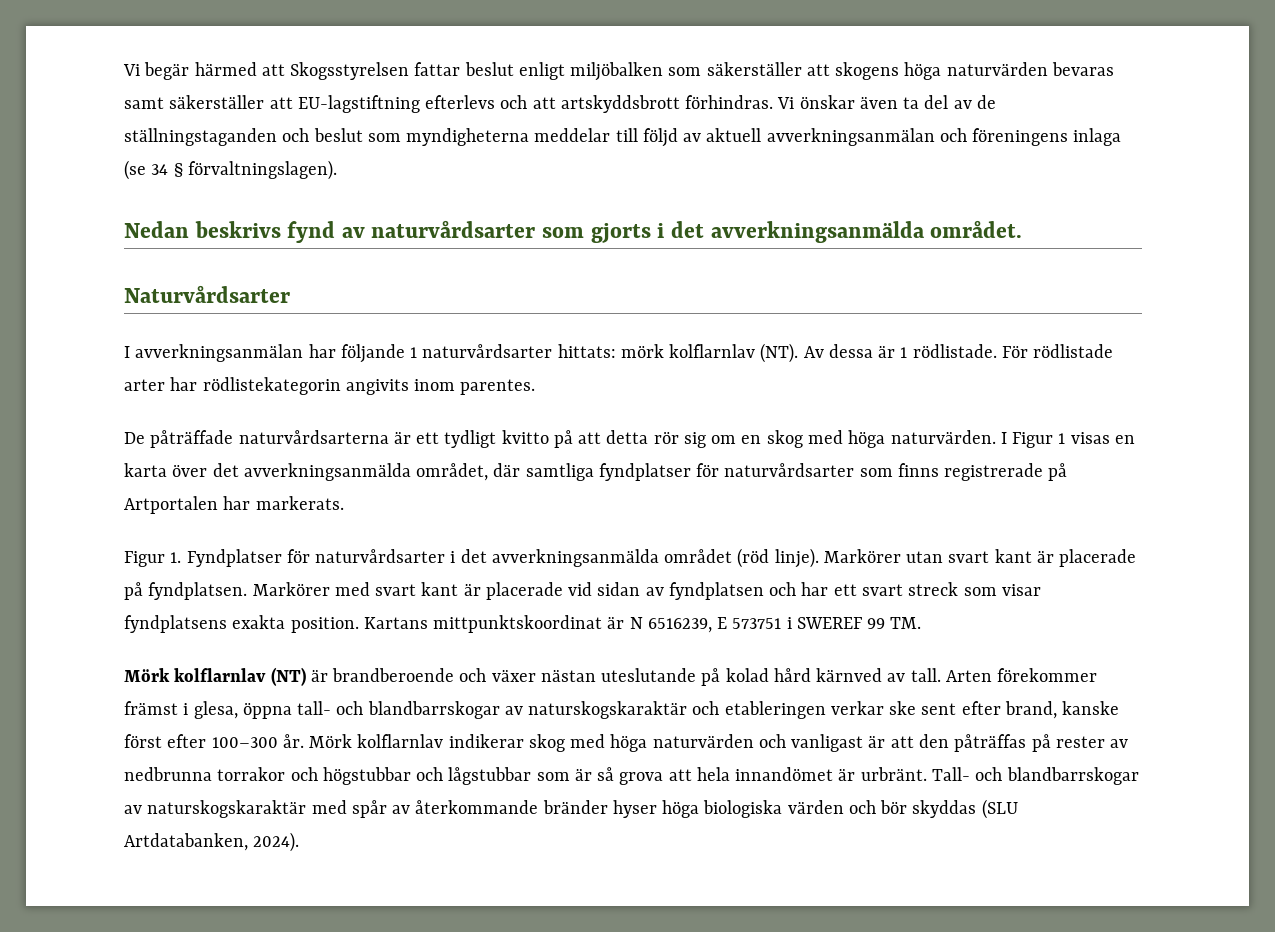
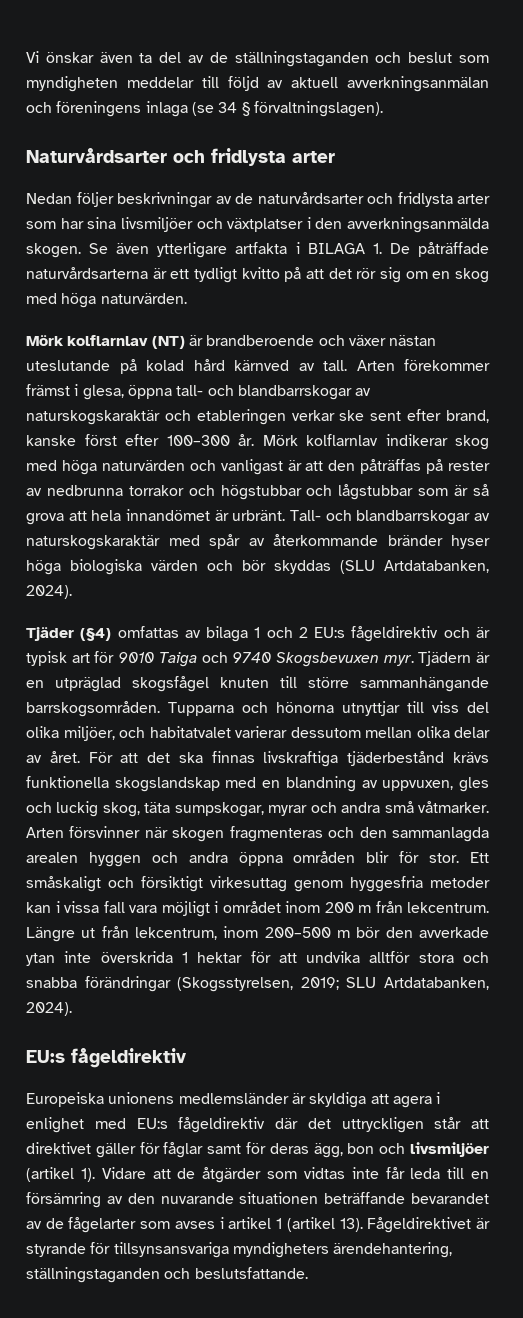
[123,62,1114,81] [124,95,795,113] Vi begär härmed att Skogsstyrelsen fattar beslut enligt miljöbalken som säkerställer att skogens höga naturvärden bevaras samt säkerställer att EU-lagstiftning efterlevs och att artskyddsbrott förhindras. Vi -> [26,51,39,63] Vi
[406,128,530,146] myndigheterna -> [26,76,118,92] myndigheten
[124,220,1023,243] [124,285,290,303] [124,343,1114,363] [124,377,536,395] Nedan beskrivs fynd av naturvårdsarter som gjorts i det avverkningsanmälda området. // Naturvårdsarter // I avverkningsanmälan har följande 1 naturvårdsarter hittats: mörk kolflarnlav (NT). Av dessa är 1 rödlistade. För rödlistade arter har rödlistekategorin angivits inom parentes. // -> [26,148,335,166] [26,192,490,208] [26,217,489,233] [26,242,382,258] Naturvårdsarter och fridlysta arter // Nedan följer beskrivningar av de naturvårdsarter och fridlysta arter som har sina livsmiljöer och växtplatser i den avverkningsanmälda skogen. Se även ytterligare artfakta i BILAGA 1.
[606,430,649,444] detta -> [328,268,352,279] det
[1000,432,1135,448] [124,463,1068,481] [124,496,344,514] [124,548,1137,568] [124,582,1041,600] [124,615,922,633] I Figur 1 visas en karta över det avverkningsanmälda området, där samtliga fyndplatser för naturvårdsarter som finns registrerade på Artportalen har markerats. // Figur 1. Fyndplatser för naturvårdsarter i det avverkningsanmälda området (röd linje). Markörer utan svart kant är placerade på fyndplatsen. Markörer med svart kant är placerade vid sidan av fyndplatsen och har ett svart streck som visar fyndplatsens exakta position. Kartans mittpunktskoordinat är N 6516239, E 573751 i SWEREF 99 TM. -> (187, 298) none
(300, 842) none -> [26,626,490,642] [26,651,490,667] [26,676,489,692] [26,701,489,717] [26,726,490,741] [26,751,489,767] [26,776,490,792] [26,801,490,817] [26,826,489,842] [26,851,490,867] [26,876,490,892] [26,901,489,917] [26,926,489,942] [26,951,490,966] [26,976,490,992] [26,1002,72,1016] [26,1048,186,1068] [26,1092,441,1108] [26,1117,489,1133] [26,1142,490,1158] [26,1167,489,1183] [26,1192,489,1208] [26,1217,491,1233] [26,1242,453,1258] [26,1267,308,1283] // Tjäder (§4) omfattas av bilaga 1 och 2 EU:s fågeldirektiv och är typisk art för 9010 Taiga och 9740 Skogsbevuxen myr. Tjädern är en utpräglad skogsfågel knuten till större sammanhängande barrskogsområden. Tupparna och hönorna utnyttjar till viss del olika miljöer, och habitatvalet varierar dessutom mellan olika delar av året. För att det ska finnas livskraftiga tjäderbestånd krävs funktionella skogslandskap med en blandning av uppvuxen, gles och luckig skog, täta sumpskogar, myrar och andra små våtmarker. Arten försvinner när skogen fragmenteras och den sammanlagda arealen hyggen och andra öppna områden blir för stor. Ett småskaligt och försiktigt virkesuttag genom hyggesfria metoder kan i vissa fall vara möjligt i området inom 200 m från lekcentrum. Längre ut från lekcentrum, inom 200–500 m bör den avverkade ytan inte överskrida 1 hektar för att undvika alltför stora och snabba förändringar (Skogsstyrelsen, 2019; SLU Artdatabanken, 2024). // EU:s fågeldirektiv // Europeiska unionens medlemsländer är skyldiga att agera i enlighet med EU:s fågeldirektiv där det uttryckligen står att direktivet gäller för fåglar samt för deras ägg, bon och livsmiljöer (artikel 1). Vidare att de åtgärder som vidtas inte får leda till en försämring av den nuvarande situationen beträffande bevarandet av de fågelarter som avses i artikel 1 (artikel 13). Fågeldirektivet är styrande för tillsynsansvariga myndigheters ärendehantering, ställningstaganden och beslutsfattande.

